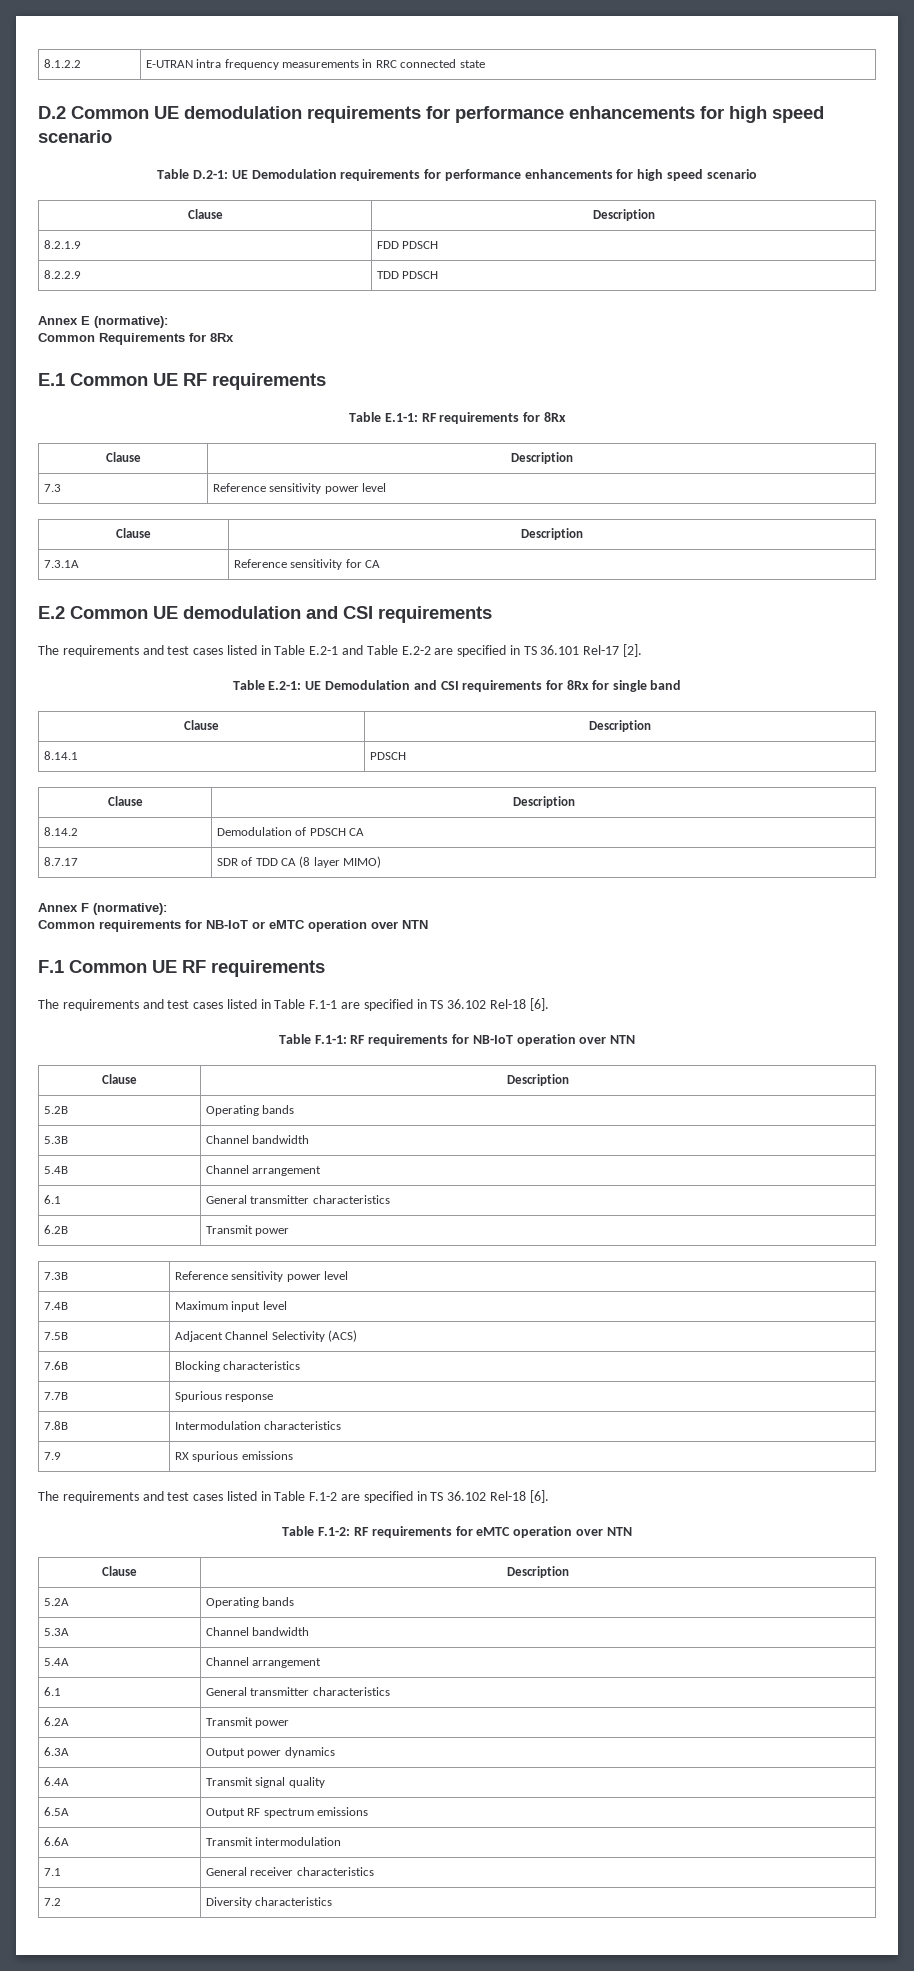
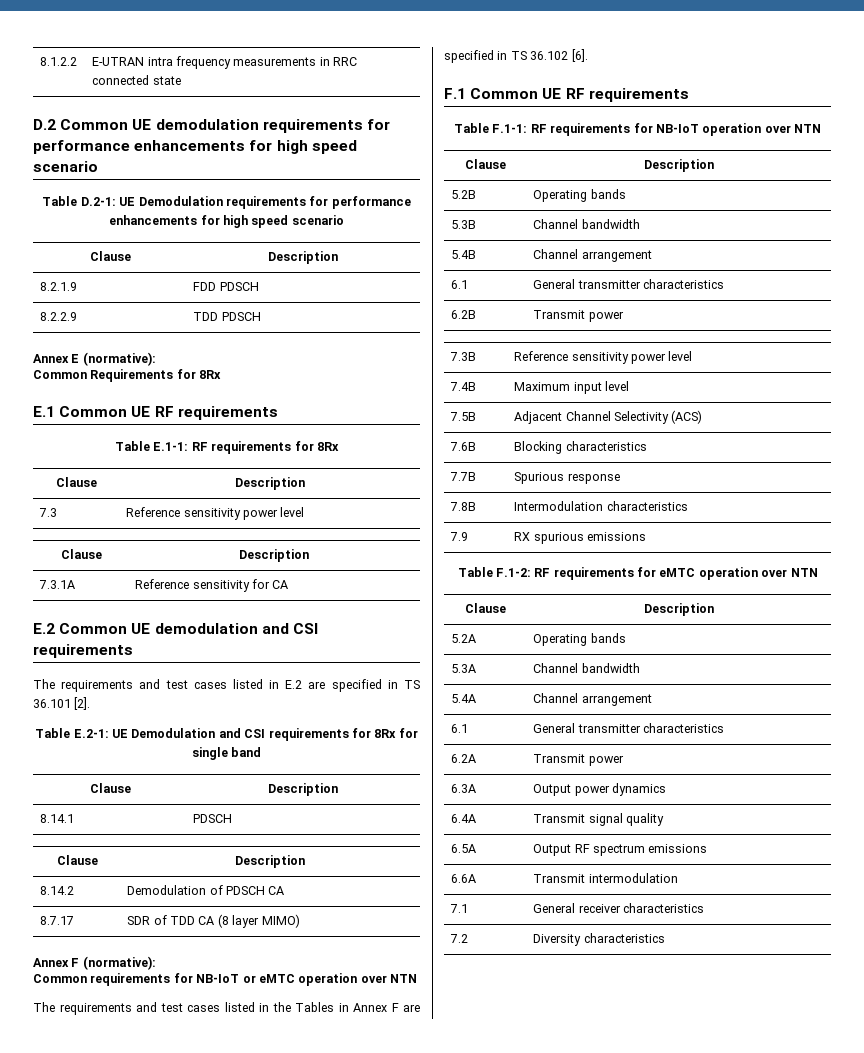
[274,645,431,655] Table E.2-1 and Table E.2-2 -> [285,680,303,689] E.2
[583,645,620,655] Rel-17 -> (71, 703) none
[38,960,325,977] [38,998,549,1011] // F.1 Common UE RF requirements // The requirements and test cases listed in Table F.1-1 are specified in TS 36.102 Rel-18 [6]. -> [33,1002,420,1015] [444,49,588,63] [444,88,689,102] // The requirements and test cases listed in the Tables in Annex F are specified in TS 36.102 [6]. // F.1 Common UE RF requirements
[38,1490,549,1503] // The requirements and test cases listed in Table F.1-2 are specified in TS 36.102 Rel-18 [6]. -> (647, 536) none

